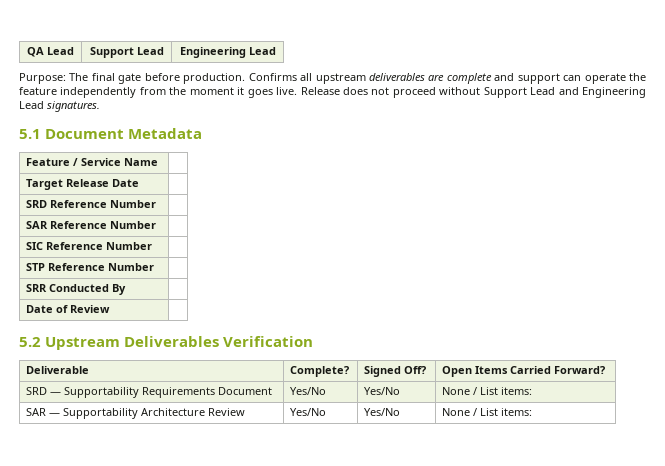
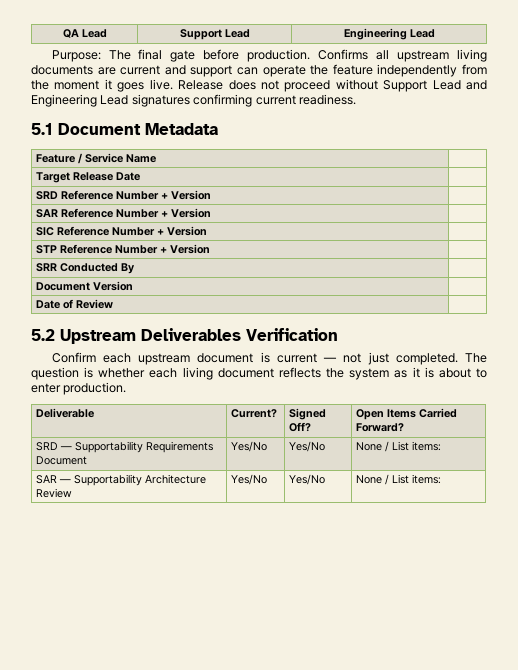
[368,73,492,84] deliverables are complete -> [457,49,488,62] [31,65,161,75] living documents are current
[47,101,100,112] signatures. -> [131,94,356,107] signatures confirming current readiness.
(156, 204) none -> [161,190,212,200] + Version
(156, 225) none -> [161,208,212,218] + Version
(152, 246) none -> [157,226,208,236] + Version
(154, 267) none -> [160,244,211,254] + Version
(126, 289) none -> [36,281,134,291] // Document Version |
(314, 341) none -> [51,352,488,365] [31,367,487,380] [31,382,127,395] // Confirm each upstream document is current — not just completed. The question is whether each living document reflects the system as it is about to enter production.
[289,366,349,377] Complete? -> [231,409,278,418] Current?

